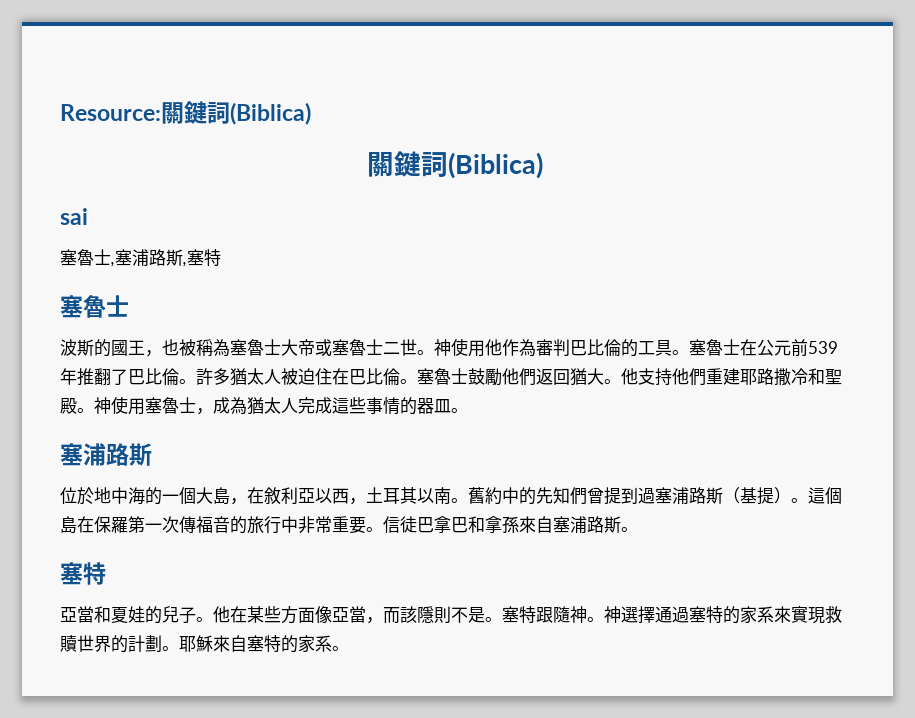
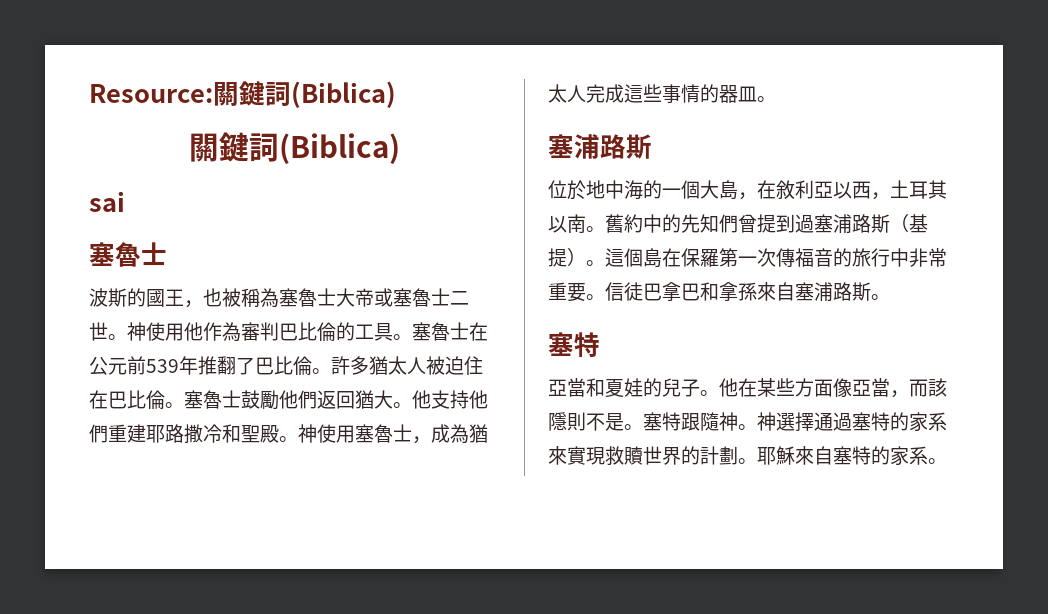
[60,249,221,267] // 塞魯士,塞浦路斯,塞特 -> (125, 201) none

